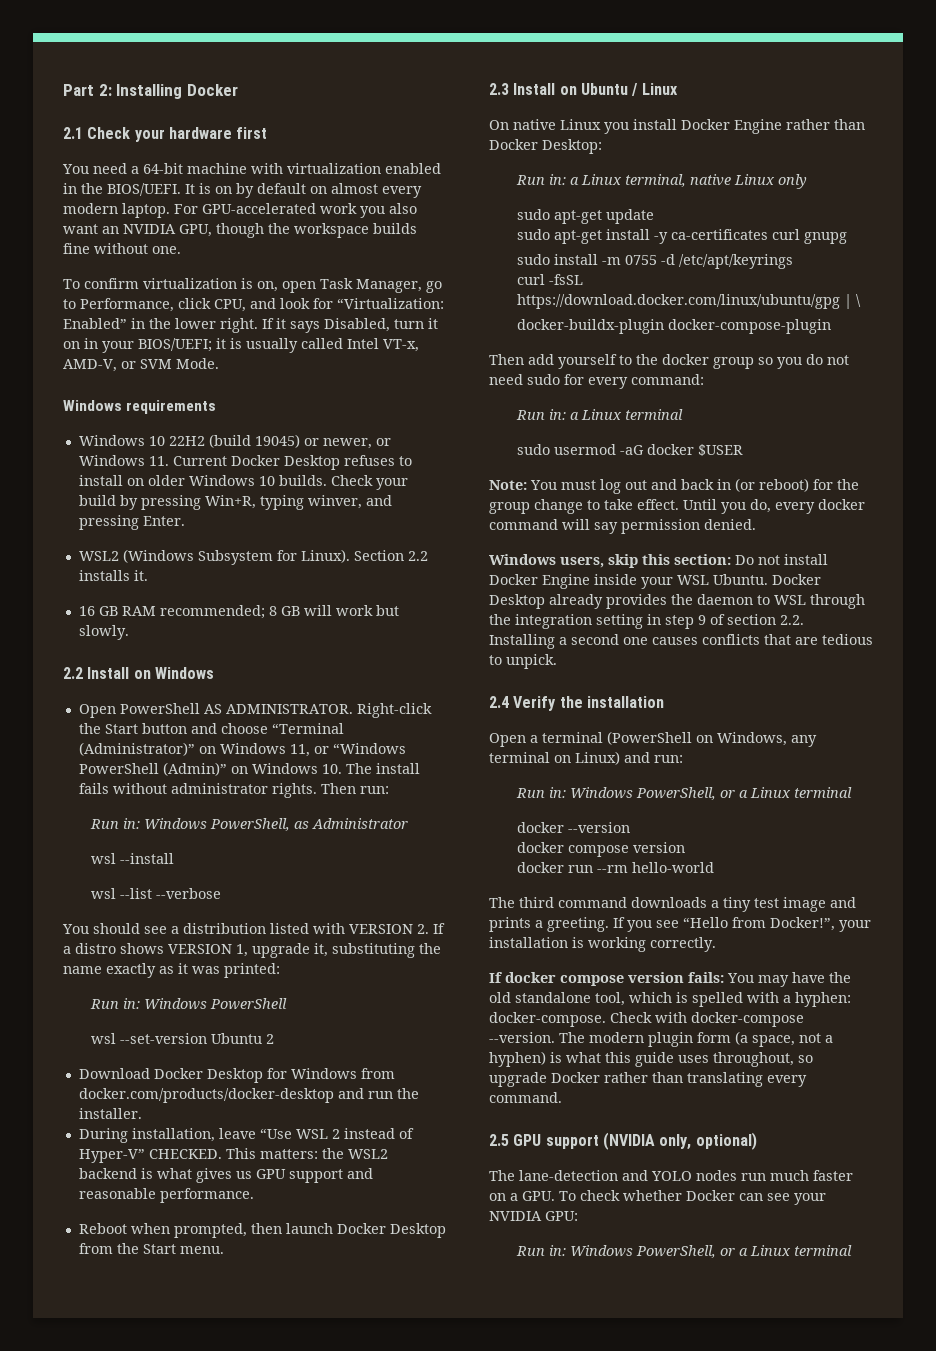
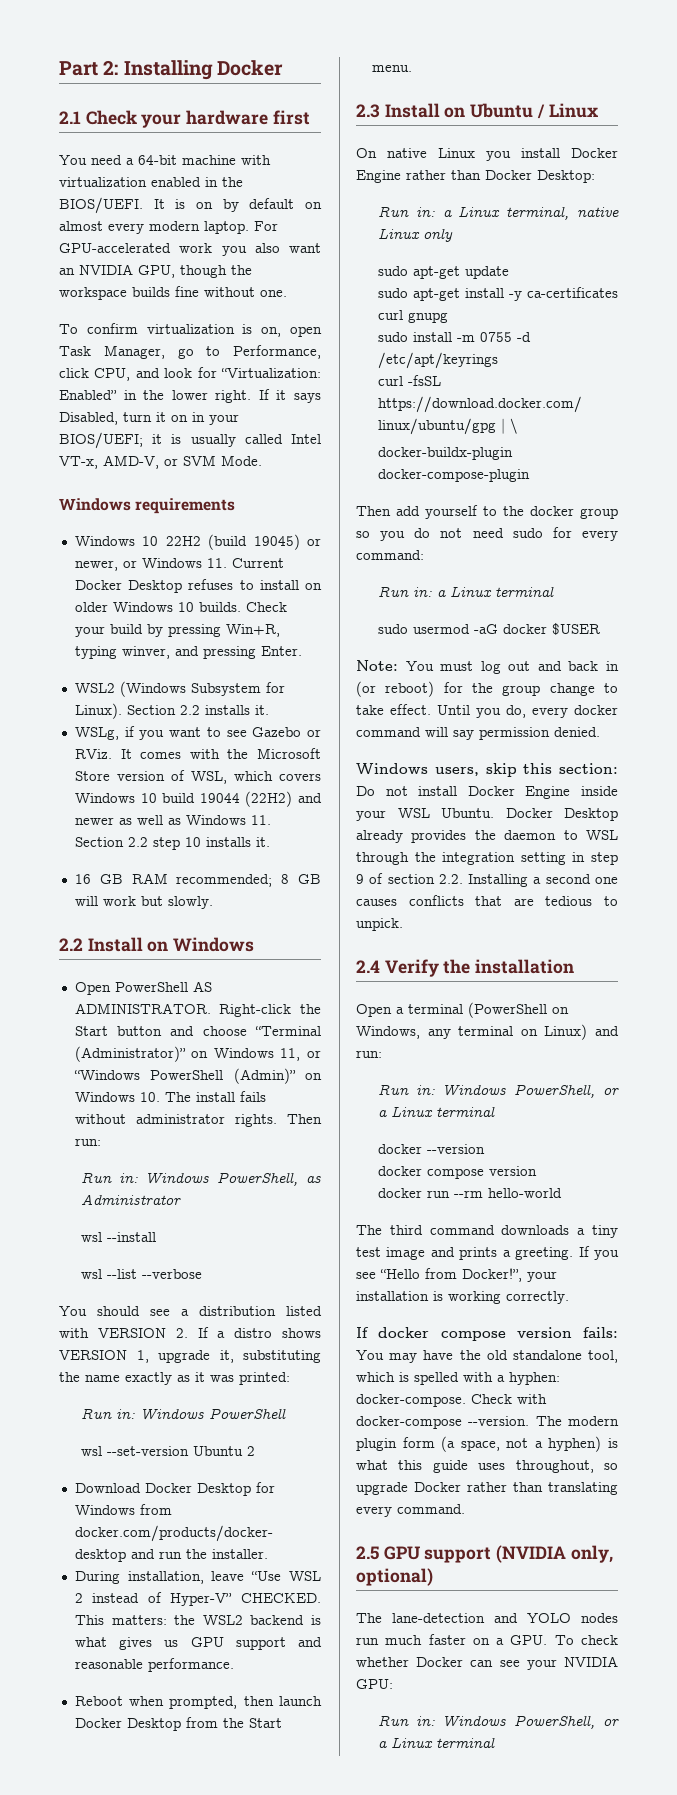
(148, 575) none -> [74,726,321,740] [74,748,321,759] [74,770,321,784] [74,791,323,807] [74,815,271,825] [74,837,270,850] // WSLg, if you want to see Gazebo or RViz. It comes with the Microsoft Store version of WSL, which covers Windows 10 build 19044 (22H2) and newer as well as Windows 11. Section 2.2 step 10 installs it.

